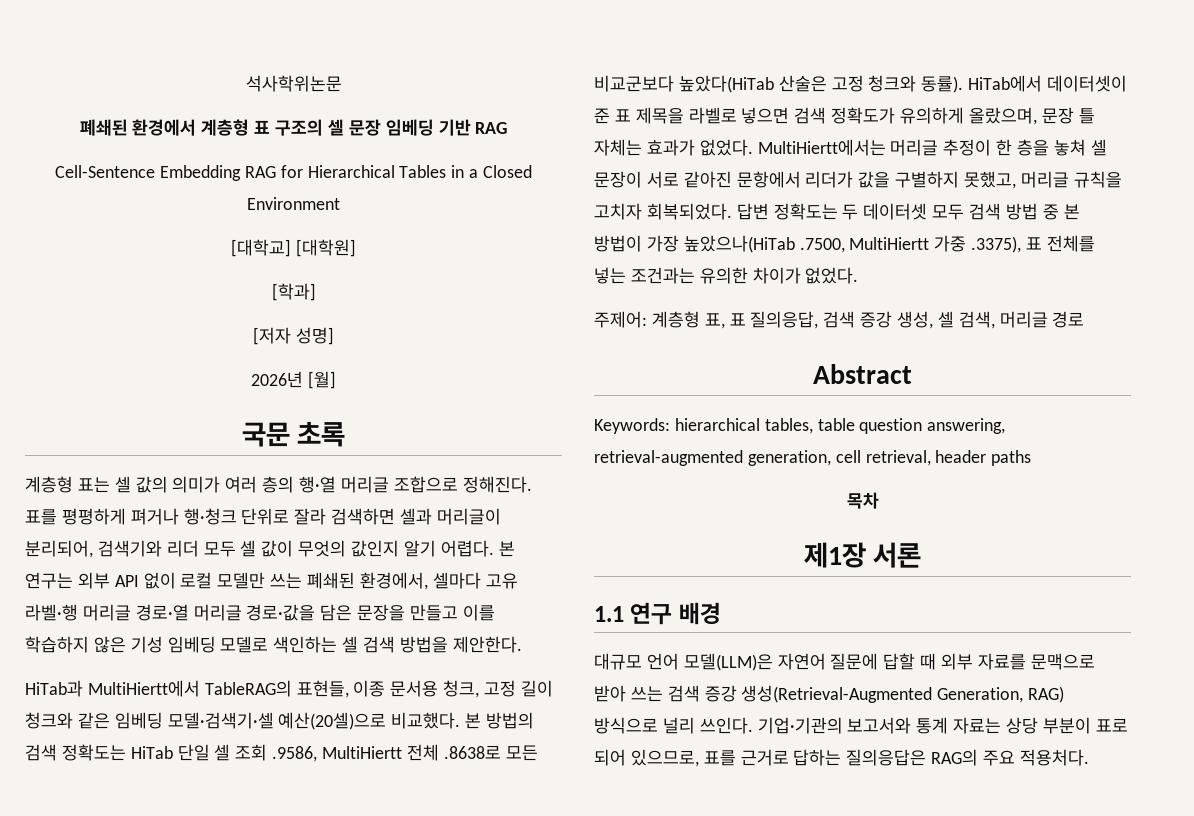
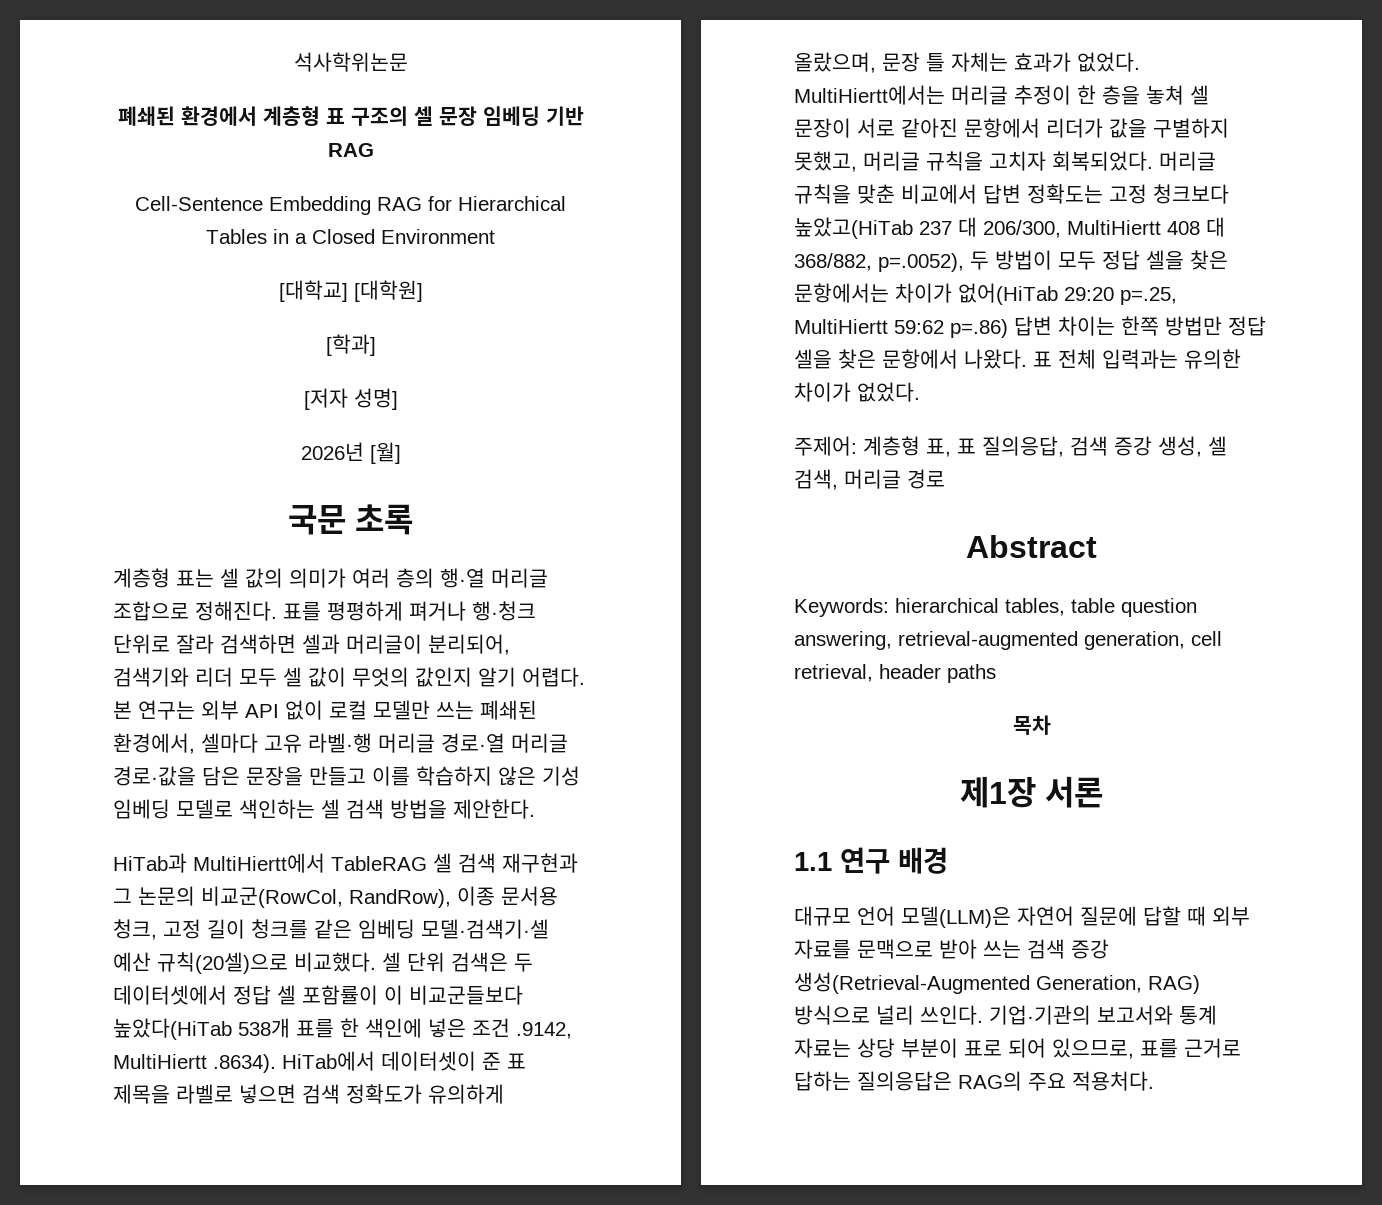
[204,680,349,698] TableRAG의 표현들, -> [331,853,578,873] [113,886,451,908] TableRAG 셀 검색 재구현과 그 논문의 비교군(RowCol, RandRow),
[25,712,73,729] 청크와 -> [251,919,308,939] 청크를
[278,712,535,730] [25,744,538,762] [594,75,964,93] 예산(20셀)으로 비교했다. 본 방법의 검색 정확도는 HiTab 단일 셀 조회 .9586, MultiHiertt 전체 .8638로 모든 비교군보다 높았다(HiTab 산술은 고정 청크와 동률). -> [113,952,533,974] [113,985,523,1005] [113,1018,572,1040] [113,1054,276,1073] 예산 규칙(20셀)으로 비교했다. 셀 단위 검색은 두 데이터셋에서 정답 셀 포함률이 이 비교군들보다 높았다(HiTab 538개 표를 한 색인에 넣은 조건 .9142, MultiHiertt .8634).
[736,203,1080,220] [594,235,1095,253] [594,267,695,284] 답변 정확도는 두 데이터셋 모두 검색 방법 중 본 방법이 가장 높았으나(HiTab .7500, MultiHiertt 가중 .3375), 표 전체를 넣는 조건과는 -> [1159,151,1216,171] [794,184,1229,204] [794,217,1225,239] [794,250,1228,272] [794,283,1177,305] [794,316,1266,338] [794,349,1178,369] 머리글 규칙을 맞춘 비교에서 답변 정확도는 고정 청크보다 높았고(HiTab 237 대 206/300, MultiHiertt 408 대 368/882, p=.0052), 두 방법이 모두 정답 셀을 찾은 문항에서는 차이가 없어(HiTab 29:20 p=.25, MultiHiertt 59:62 p=.86) 답변 차이는 한쪽 방법만 정답 셀을 찾은 문항에서 나왔다. 표 전체 입력과는

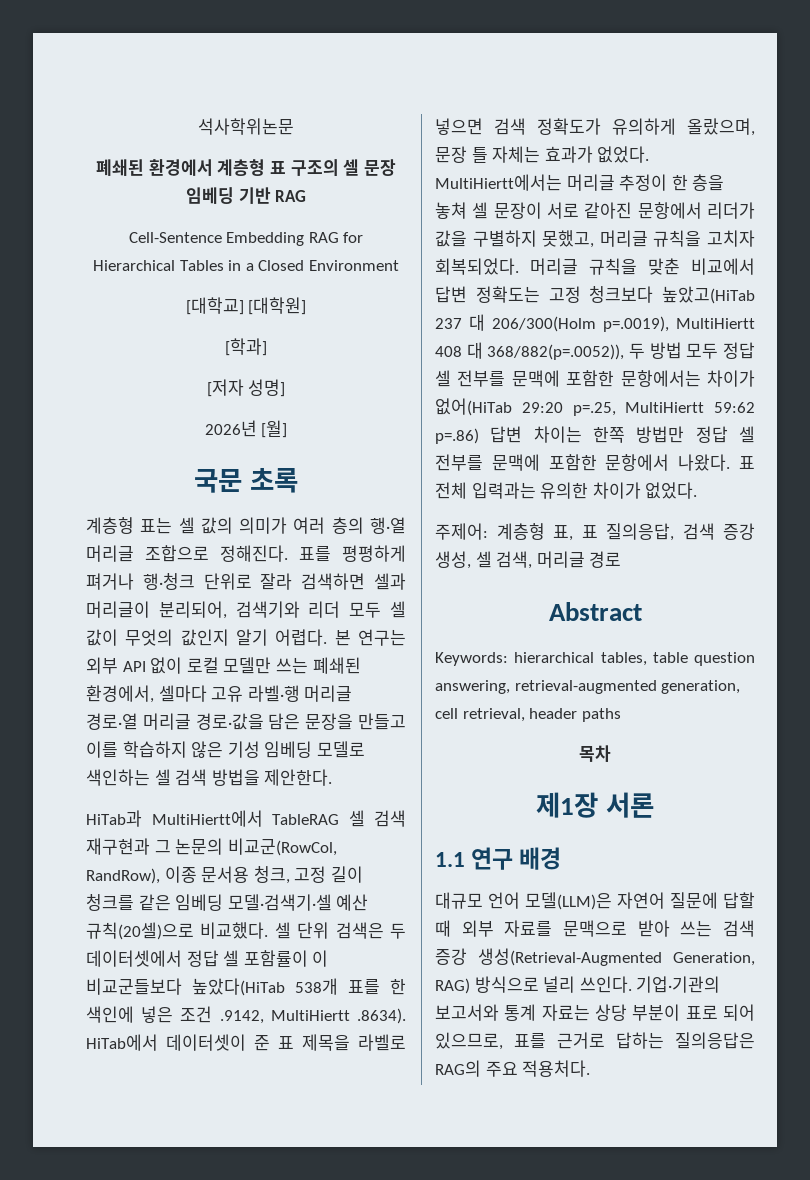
[983,220,1061,238] 206/300, -> [492,316,669,332] 206/300(Holm p=.0019),
[794,250,1228,272] 368/882, p=.0052), 두 방법이 모두 정답 셀을 찾은 -> [487,342,755,360] [435,370,615,387] 368/882(p=.0052)), 두 방법 모두 정답 셀 전부를 문맥에 포함한
[794,349,876,369] 셀을 찾은 -> [739,426,755,443] [435,454,597,471] 셀 전부를 문맥에 포함한

